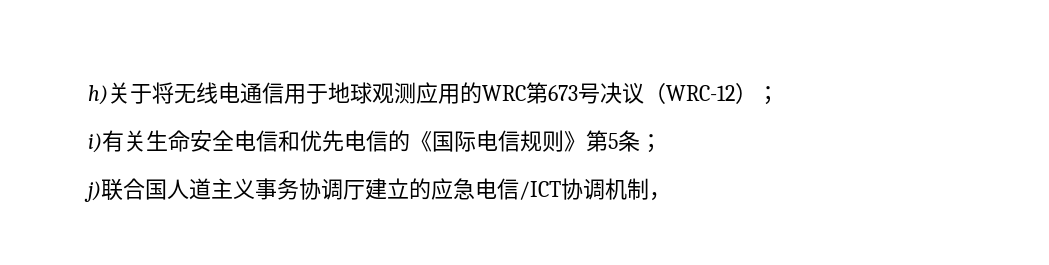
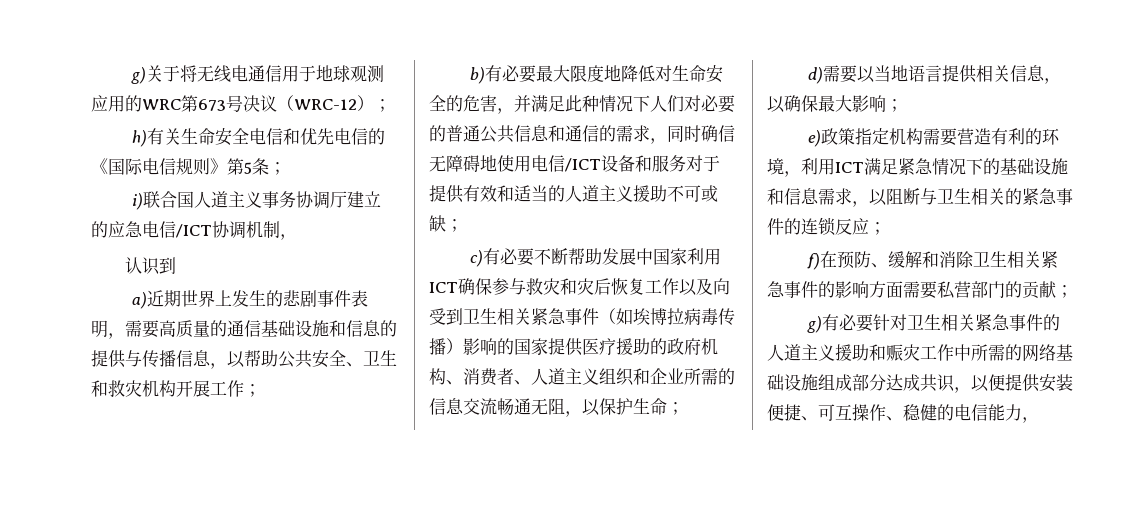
[88,85,108,105] h) -> [131,67,147,84] g)
[88,133,102,153] i) -> [132,130,148,147] h)
[84,181,101,202] j) -> [132,193,144,210] i)
(671, 196) none -> [124,257,176,275] [132,290,369,309] [91,320,397,339] [91,350,397,369] [91,380,261,397] [470,65,724,84] [429,95,735,114] [429,125,735,144] [429,155,720,172] [429,185,718,203] [429,215,463,232] [470,248,722,267] [429,278,730,296] [429,308,735,326] [429,338,718,356] [429,368,735,386] [429,398,684,417] [808,65,1062,84] [767,95,903,113] [808,128,1061,147] [767,158,1068,177] [767,188,1073,207] [767,217,886,236] [807,251,1059,270] [767,281,1073,299] [807,314,1061,333] [767,344,1073,362] [767,374,1073,393] [767,404,1039,423] // 认识到 // a)近期世界上发生的悲剧事件表明，需要高质量的通信基础设施和信息的提供与传播信息，以帮助公共安全、卫生和救灾机构开展工作； // b)有必要最大限度地降低对生命安全的危害，并满足此种情况下人们对必要的普通公共信息和通信的需求，同时确信无障碍地使用电信/ICT设备和服务对于提供有效和适当的人道主义援助不可或缺； // c)有必要不断帮助发展中国家利用ICT确保参与救灾和灾后恢复工作以及向受到卫生相关紧急事件（如埃博拉病毒传播）影响的国家提供医疗援助的政府机构、消费者、人道主义组织和企业所需的信息交流畅通无阻，以保护生命； // d)需要以当地语言提供相关信息，以确保最大影响； // e)政策指定机构需要营造有利的环境，利用ICT满足紧急情况下的基础设施和信息需求，以阻断与卫生相关的紧急事件的连锁反应； // f)在预防、缓解和消除卫生相关紧急事件的影响方面需要私营部门的贡献； // g)有必要针对卫生相关紧急事件的人道主义援助和赈灾工作中所需的网络基础设施组成部分达成共识，以便提供安装便捷、可互操作、稳健的电信能力，

